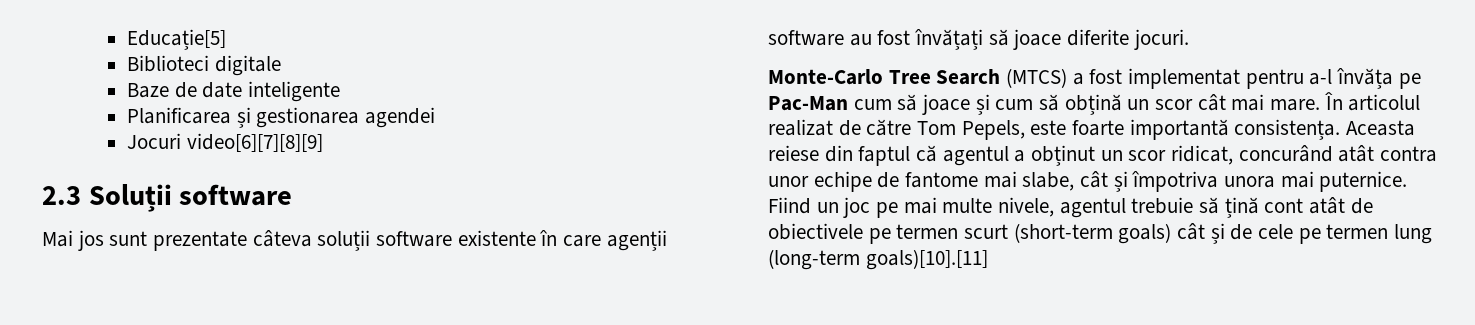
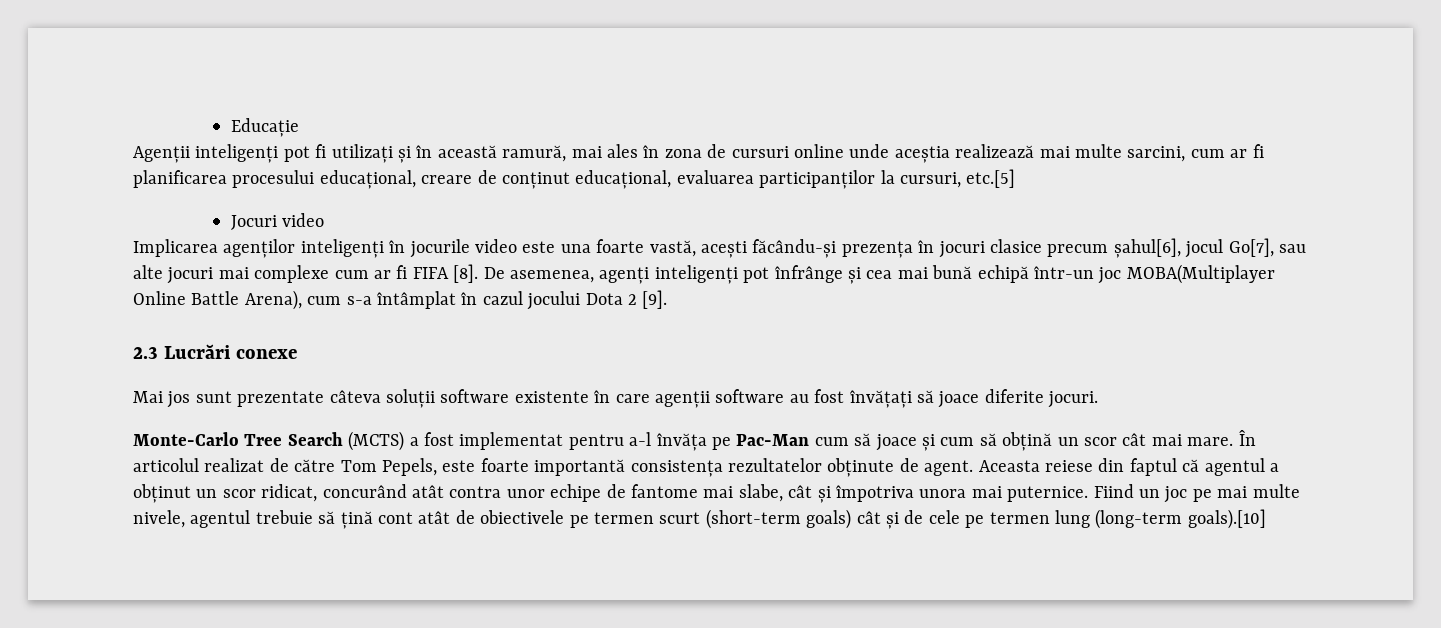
[127,29,227,50] [127,55,281,76] [127,81,341,102] [127,107,436,128] [127,133,323,152] Educație[5] // Biblioteci digitale // Baze de date inteligente // Planificarea și gestionarea agendei // Jocuri video[6][7][8][9] -> [230,118,299,137] [133,144,1264,163] [133,169,1016,189] [230,213,325,230] [133,238,1306,258] [133,264,1275,284] [133,290,668,310] Educație // Agenții inteligenți pot fi utilizați și în această ramură, mai ales în zona de cursuri online unde aceștia realizează mai multe sarcini, cum ar fi planificarea procesului educațional, creare de conținut educațional, evaluarea participanților la cursuri, etc.[5] // Jocuri video // Implicarea agenților inteligenți în jocurile video este una foarte vastă, acești făcându-și prezența în jocuri clasice precum șahul[6], jocul Go[7], sau alte jocuri mai complexe cum ar fi FIFA [8]. De asemenea, agenți inteligenți pot înfrânge și cea mai bună echipă într-un joc MOBA(Multiplayer Online Battle Arena), cum s-a întâmplat în cazul jocului Dota 2 [9].
[88,184,293,212] Soluții software -> [163,344,297,359] Lucrări conexe
[1006,68,1068,88] (MTCS) -> [348,431,405,451] (MCTS)
[1234,119,1341,140] consistența. -> [630,458,974,477] consistența rezultatelor obținute de agent.
[865,249,988,270] goals)[10].[11] -> [1187,509,1266,529] goals).[10]

